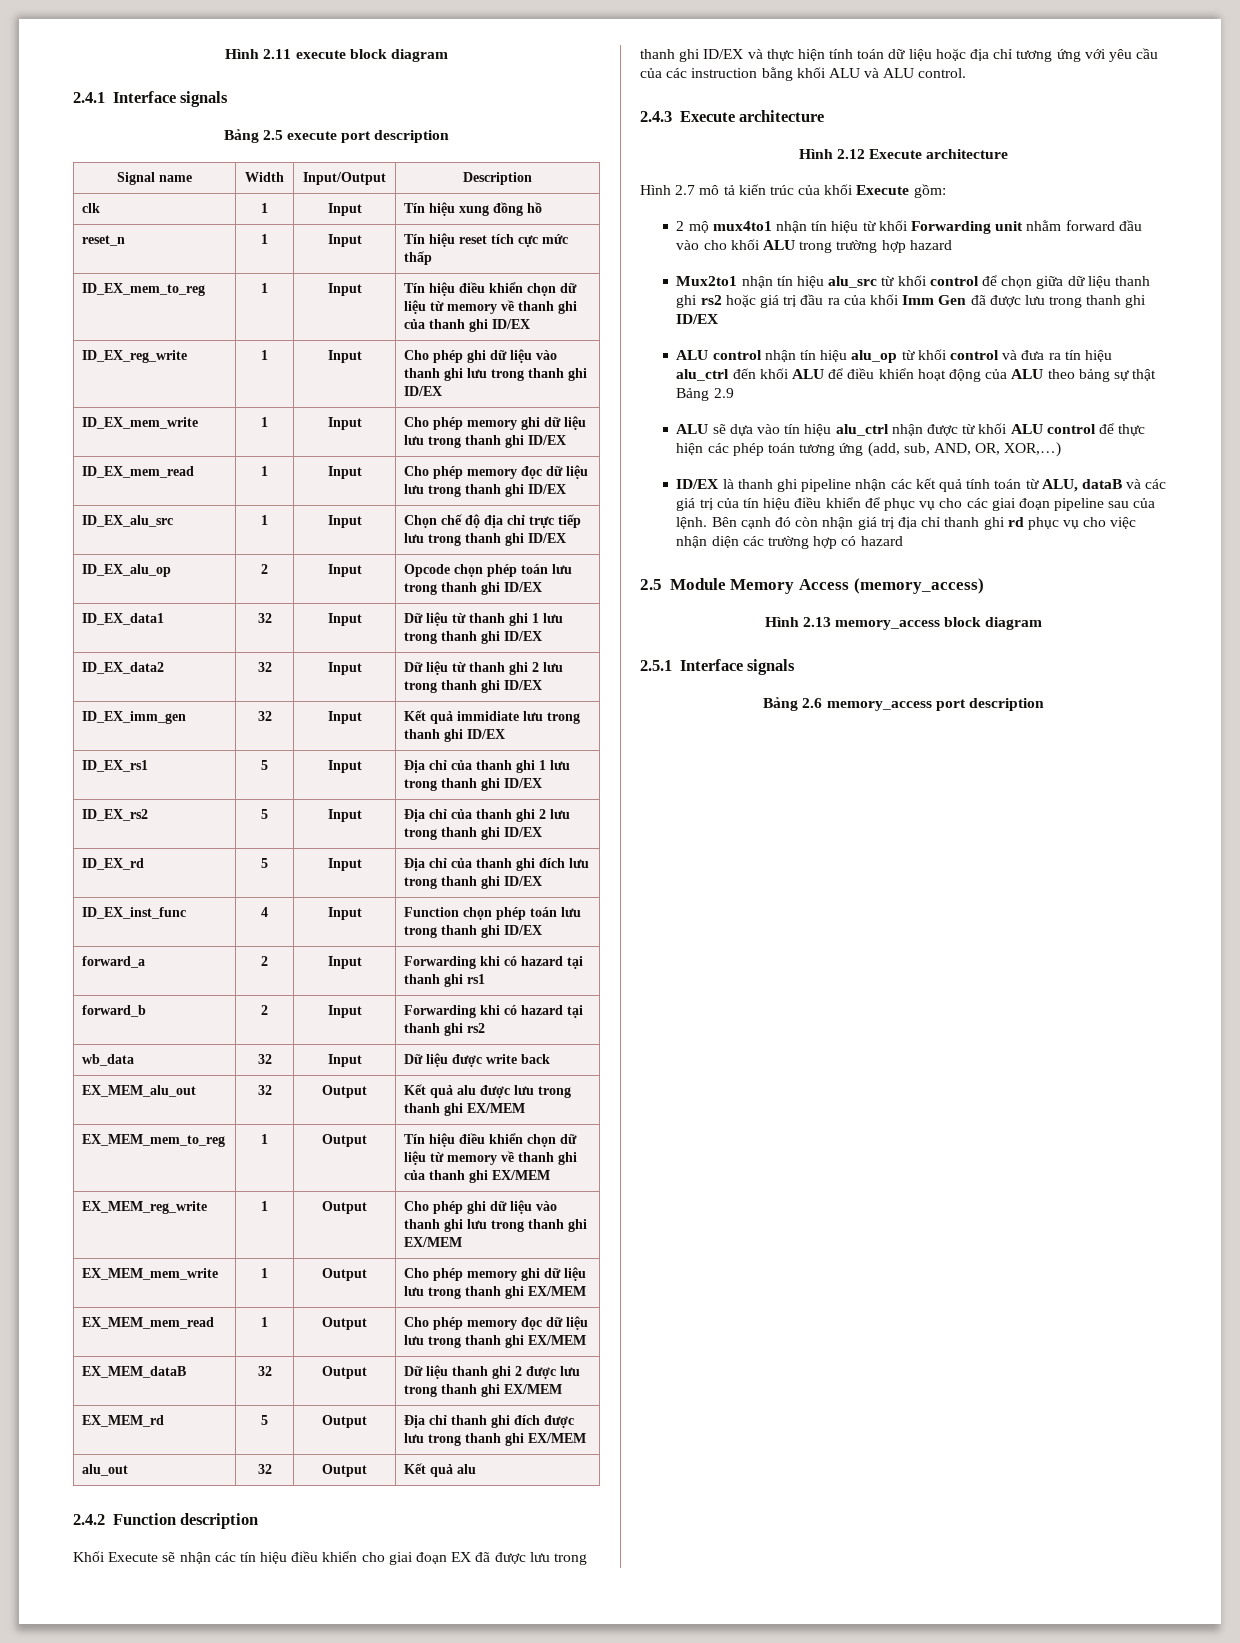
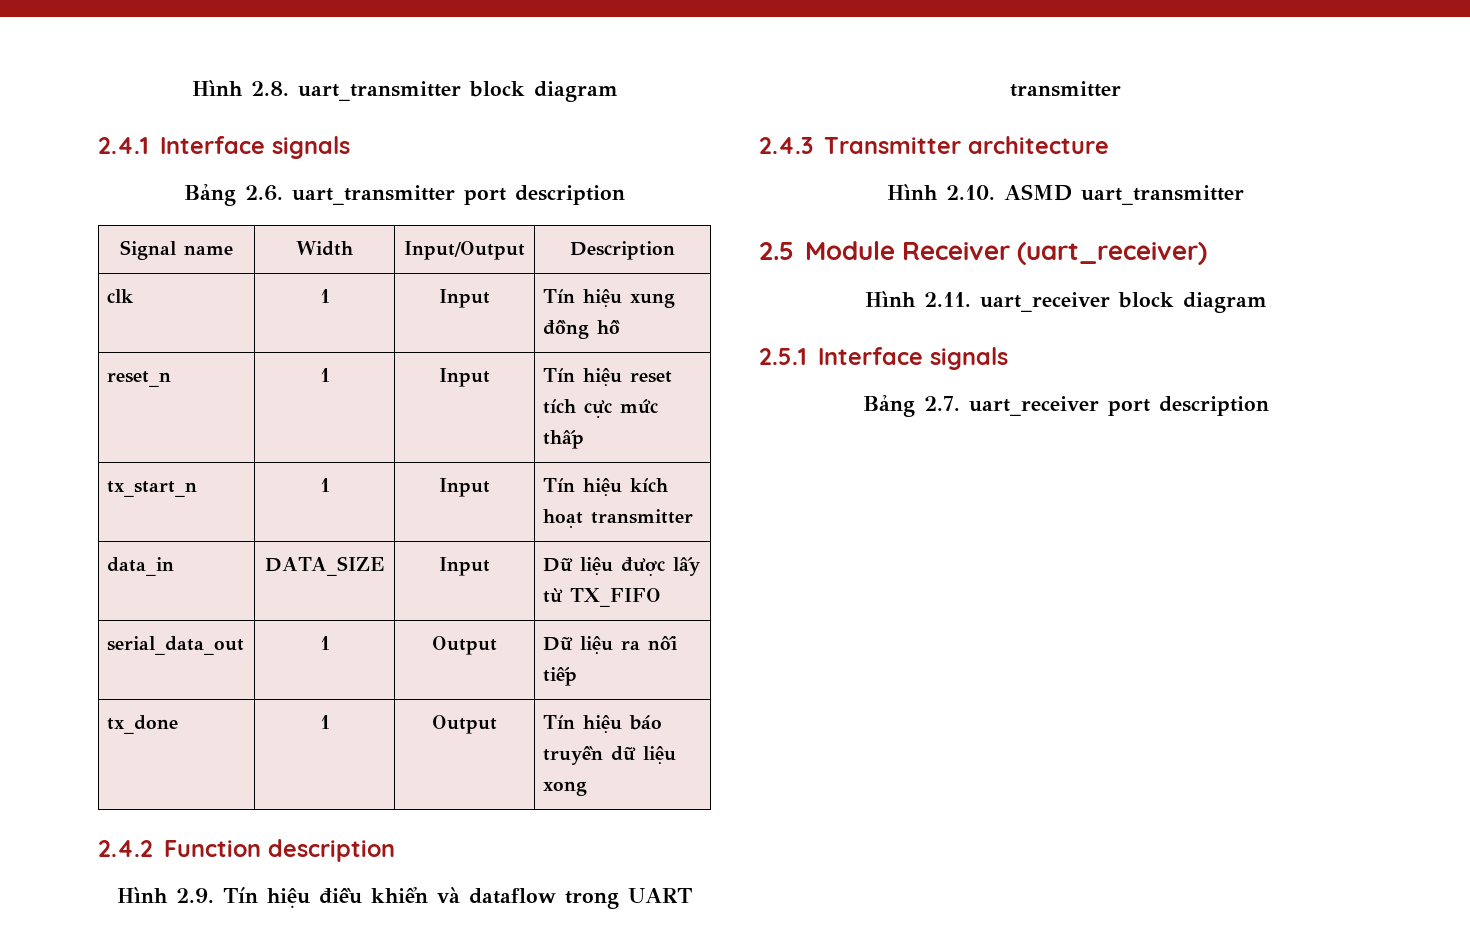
[225,49,346,59] Hình 2.11 execute -> [191,80,461,101] Hình 2.8. uart_transmitter
[262,130,337,140] 2.5 execute -> [245,185,455,205] 2.6. uart_transmitter
[82,283,206,296] [261,283,268,293] [327,283,362,296] [404,282,578,296] [404,300,578,314] [404,319,531,332] [82,350,188,363] [261,350,268,360] [327,350,362,363] [404,349,558,363] [404,368,588,381] [404,386,443,396] [82,417,199,429] [261,417,268,427] [327,417,362,430] [404,416,587,430] [404,435,567,448] [82,466,195,478] [261,466,268,476] [327,466,362,479] [404,465,589,479] [404,484,567,497] [82,515,174,527] [261,515,268,525] [327,515,362,528] [404,514,582,528] [404,533,567,546] [82,564,172,577] [261,564,268,574] [327,564,362,577] [404,564,573,577] [404,582,543,595] [82,613,165,625] [257,613,272,623] [327,613,362,626] [404,612,564,626] [404,631,543,644] [82,662,165,674] [257,662,272,672] [327,662,362,675] [404,661,564,675] [404,680,543,693] [82,711,187,724] [257,711,272,721] [327,711,362,724] [404,710,581,724] [404,729,506,742] [82,760,149,772] [261,760,268,770] [327,760,362,773] [404,760,571,773] [404,778,543,791] [82,809,149,821] [261,809,268,819] [327,809,362,822] [404,809,571,822] [404,827,543,840] [82,858,145,870] [261,858,268,868] [327,858,362,871] [404,858,590,871] [404,876,543,889] [82,907,187,919] [261,907,268,917] [327,907,362,920] [404,907,582,920] [404,925,543,938] [82,956,146,968] [261,956,268,966] [327,956,362,969] [404,956,584,969] [404,974,486,987] [82,1005,147,1017] [261,1005,268,1015] [327,1005,362,1018] [404,1005,584,1018] [404,1023,486,1036] [82,1054,135,1066] [257,1054,272,1064] [327,1054,362,1067] [404,1053,551,1067] [82,1085,197,1097] [257,1085,272,1095] [322,1085,367,1098] [404,1084,572,1098] [404,1103,526,1116] [82,1134,226,1147] [261,1134,268,1144] [322,1134,367,1147] [404,1133,578,1147] [404,1151,578,1165] [404,1170,551,1183] [82,1201,208,1214] [261,1201,268,1211] [322,1201,367,1214] [404,1200,558,1214] [404,1219,588,1232] [404,1237,463,1247] [82,1268,219,1280] [261,1268,268,1278] [322,1268,367,1281] [404,1267,587,1281] [404,1286,587,1299] [82,1317,215,1329] [261,1317,268,1327] [322,1317,367,1330] [404,1316,589,1330] [404,1335,587,1348] [82,1366,187,1378] [257,1366,272,1376] [322,1366,367,1379] [404,1365,581,1379] [404,1384,563,1397] [82,1415,165,1427] [261,1415,268,1425] [322,1415,367,1428] [404,1415,575,1428] [404,1433,587,1446] [82,1464,129,1476] [257,1464,272,1474] [322,1464,367,1477] [404,1463,477,1477] [73,1513,259,1529] [73,1551,587,1565] [640,48,1159,62] [640,67,967,81] ID_EX_mem_to_reg | 1 | Input | Tín hiệu điều khiển chọn dữ liệu từ memory về thanh ghi của thanh ghi ID/EX // ID_EX_reg_write | 1 | Input | Cho phép ghi dữ liệu vào thanh ghi lưu trong thanh ghi ID/EX // ID_EX_mem_write | 1 | Input | Cho phép memory ghi dữ liệu lưu trong thanh ghi ID/EX // ID_EX_mem_read | 1 | Input | Cho phép memory đọc dữ liệu lưu trong thanh ghi ID/EX // ID_EX_alu_src | 1 | Input | Chọn chế độ địa chỉ trực tiếp lưu trong thanh ghi ID/EX // ID_EX_alu_op | 2 | Input | Opcode chọn phép toán lưu trong thanh ghi ID/EX // ID_EX_data1 | 32 | Input | Dữ liệu từ thanh ghi 1 lưu trong thanh ghi ID/EX // ID_EX_data2 | 32 | Input | Dữ liệu từ thanh ghi 2 lưu trong thanh ghi ID/EX // ID_EX_imm_gen | 32 | Input | Kết quả immidiate lưu trong thanh ghi ID/EX // ID_EX_rs1 | 5 | Input | Địa chỉ của thanh ghi 1 lưu trong thanh ghi ID/EX // ID_EX_rs2 | 5 | Input | Địa chỉ của thanh ghi 2 lưu trong thanh ghi ID/EX // ID_EX_rd | 5 | Input | Địa chỉ của thanh ghi đích lưu trong thanh ghi ID/EX // ID_EX_inst_func | 4 | Input | Function chọn phép toán lưu trong thanh ghi ID/EX // forward_a | 2 | Input | Forwarding khi có hazard tại thanh ghi rs1 // forward_b | 2 | Input | Forwarding khi có hazard tại thanh ghi rs2 // wb_data | 32 | Input | Dữ liệu được write back // EX_MEM_alu_out | 32 | Output | Kết quả alu được lưu trong thanh ghi EX/MEM // EX_MEM_mem_to_reg | 1 | Output | Tín hiệu điều khiển chọn dữ liệu từ memory về thanh ghi của thanh ghi EX/MEM // EX_MEM_reg_write | 1 | Output | Cho phép ghi dữ liệu vào thanh ghi lưu trong thanh ghi EX/MEM // EX_MEM_mem_write | 1 | Output | Cho phép memory ghi dữ liệu lưu trong thanh ghi EX/MEM // EX_MEM_mem_read | 1 | Output | Cho phép memory đọc dữ liệu lưu trong thanh ghi EX/MEM // EX_MEM_dataB | 32 | Output | Dữ liệu thanh ghi 2 được lưu trong thanh ghi EX/MEM // EX_MEM_rd | 5 | Output | Địa chỉ thanh ghi đích được lưu trong thanh ghi EX/MEM // alu_out | 32 | Output | Kết quả alu // 2.4.2 Function description // Khối Execute sẽ nhận các tín hiệu điều khiển cho giai đoạn EX đã được lưu trong thanh ghi ID/EX và thực hiện tính toán dữ liệu hoặc địa chỉ tương ứng với yêu cầu của các instruction bằng khối ALU và ALU control. -> [107,481,198,497] [319,478,330,492] [439,478,490,497] [543,478,669,497] [543,509,694,528] [107,557,175,576] [264,556,385,576] [439,557,490,576] [543,557,702,576] [543,588,662,607] [107,636,245,655] [319,636,330,650] [432,636,497,655] [543,636,678,655] [543,667,578,686] [107,715,179,734] [319,715,330,729] [432,715,497,734] [543,715,663,734] [543,746,677,765] [543,781,588,796] [98,839,395,862] [117,887,692,909] [1010,81,1121,97] tx_start_n | 1 | Input | Tín hiệu kích hoạt transmitter // data_in | DATA_SIZE | Input | Dữ liệu được lấy từ TX_FIFO // serial_data_out | 1 | Output | Dữ liệu ra nối tiếp // tx_done | 1 | Output | Tín hiệu báo truyền dữ liệu xong // 2.4.2 Function description // Hình 2.9. Tín hiệu điều khiển và dataflow trong UART transmitter
[679,110,825,122] [798,149,1009,159] [640,184,946,198] [676,220,1142,234] [676,239,952,253] [676,275,1150,289] [676,294,1147,308] [676,314,720,324] [676,349,1112,363] [676,368,1157,382] [676,388,734,401] [676,423,1146,436] [676,442,1062,457] [676,478,1167,492] [676,497,1156,511] [676,517,1137,530] [676,536,903,549] Execute architecture // Hình 2.12 Execute architecture // Hình 2.7 mô tả kiến trúc của khối Execute gồm: // 2 mộ mux4to1 nhận tín hiệu từ khối Forwarding unit nhằm forward đầu vào cho khối ALU trong trường hợp hazard // Mux2to1 nhận tín hiệu alu_src từ khối control để chọn giữa dữ liệu thanh ghi rs2 hoặc giá trị đầu ra của khối Imm Gen đã được lưu trong thanh ghi ID/EX // ALU control nhận tín hiệu alu_op từ khối control và đưa ra tín hiệu alu_ctrl đến khối ALU để điều khiển hoạt động của ALU theo bảng sự thật Bảng 2.9 // ALU sẽ dựa vào tín hiệu alu_ctrl nhận được từ khối ALU control để thực hiện các phép toán tương ứng (add, sub, AND, OR, XOR,…) // ID/EX là thanh ghi pipeline nhận các kết quả tính toán từ ALU, dataB và các giá trị của tín hiệu điều khiển để phục vụ cho các giai đoạn pipeline sau của lệnh. Bên cạnh đó còn nhận giá trị địa chỉ thanh ghi rd phục vụ cho việc nhận diện các trường hợp có hazard -> [823,136,1109,154] [887,184,1244,205] Transmitter architecture // Hình 2.10. ASMD uart_transmitter
[730,578,984,594] [764,617,940,630] Memory Access (memory_access) // Hình 2.13 memory_access -> [901,242,1207,265] [864,291,1110,312] Receiver (uart_receiver) // Hình 2.11. uart_receiver
[802,698,932,711] 2.6 memory_access -> [923,396,1099,416] 2.7. uart_receiver

